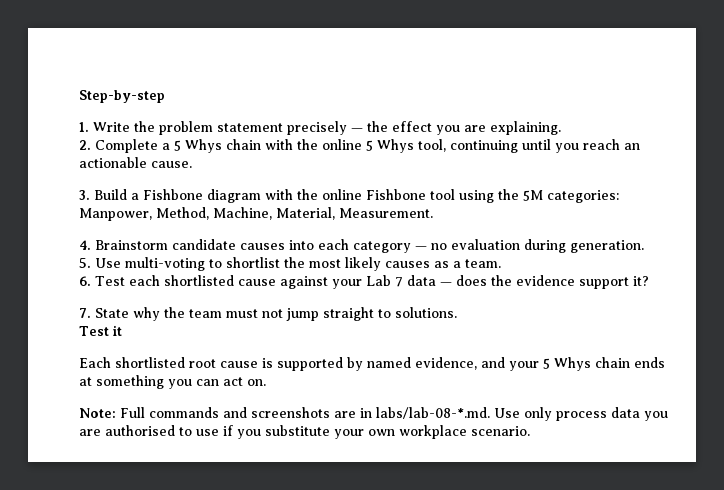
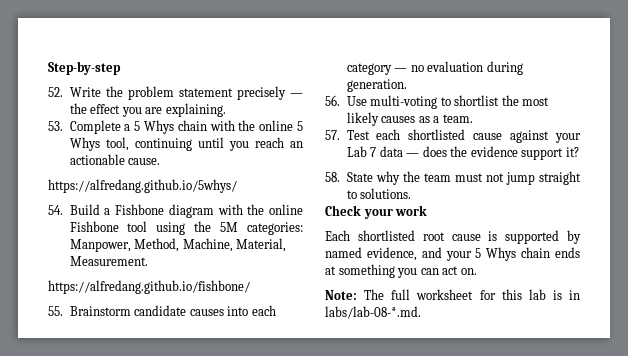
[79,122,89,132] 1. -> [48,87,63,97] 52.
[79,140,91,150] 2. -> [48,121,63,131] 53.
[79,190,90,200] 3. -> [48,179,237,193] [48,205,63,215] https://alfredang.github.io/5whys/ // 54.
[79,240,91,250] 4. -> [48,280,250,294] [48,306,63,316] https://alfredang.github.io/fishbone/ // 55.
[79,258,91,268] 5. -> [325,95,340,106] 56.
[79,276,91,286] 6. -> [325,130,340,140] 57.
[79,308,91,318] 7. -> [325,172,340,182] 58.
[79,325,122,336] Test it -> [325,205,428,219] Check your work
[120,407,668,421] [79,425,530,439] Full commands and screenshots are in labs/lab-08-*.md. Use only process data you are authorised to use if you substitute your own workplace scenario. -> [364,289,580,300] [325,306,421,319] The full worksheet for this lab is in labs/lab-08-*.md.

